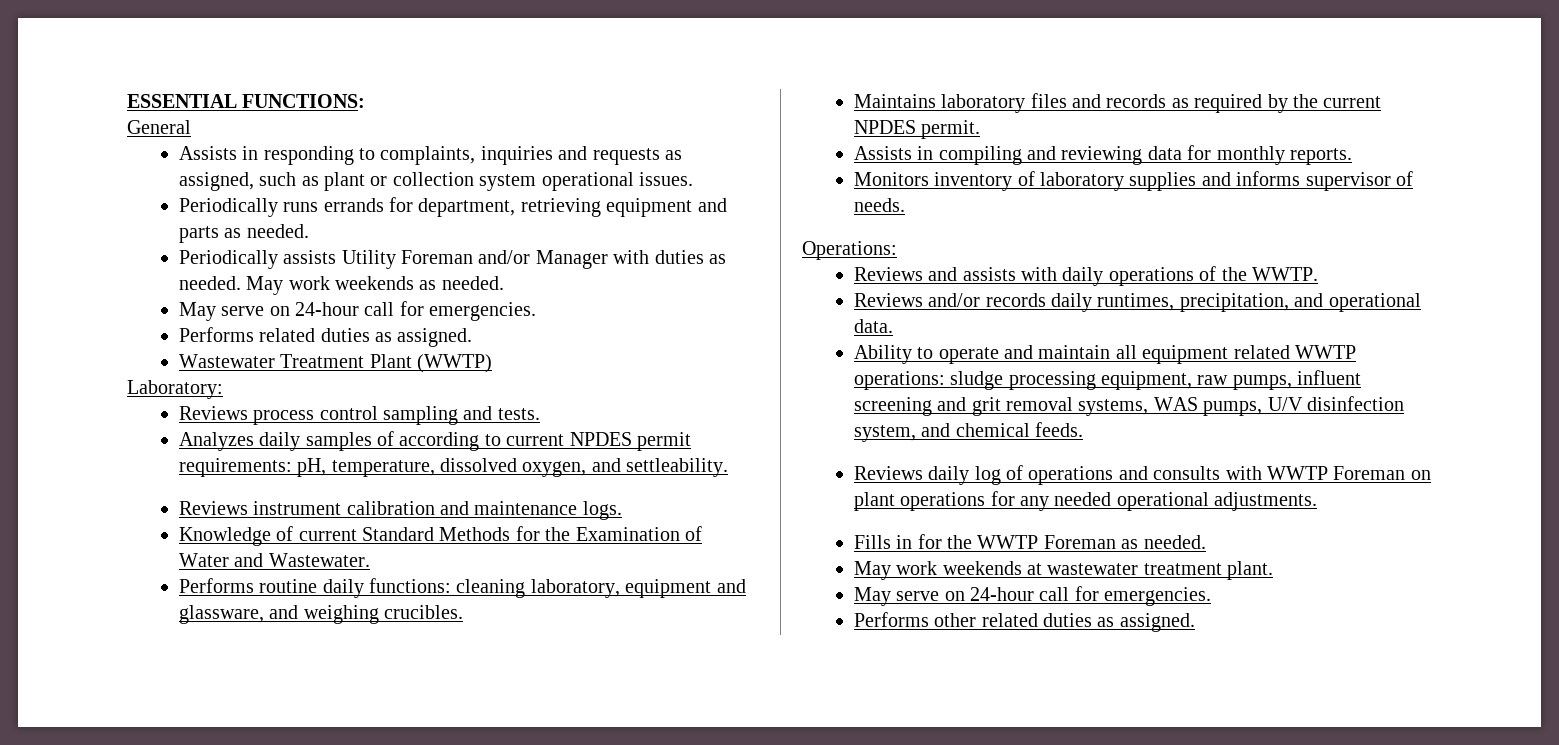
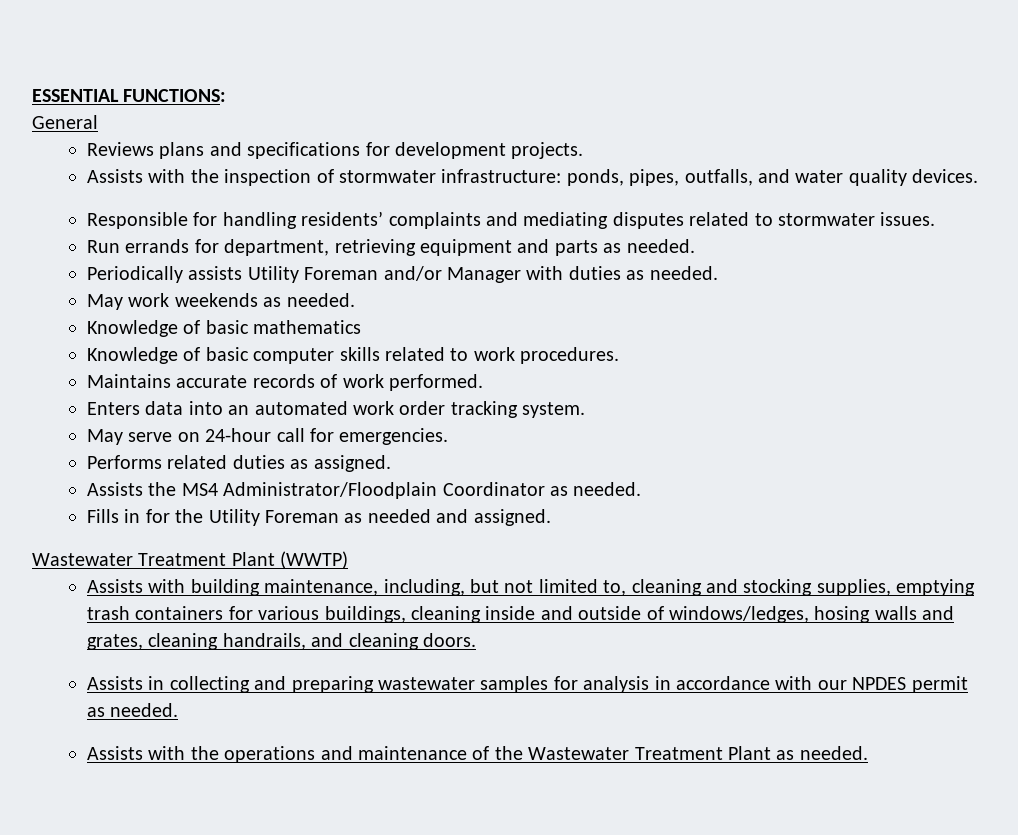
[178,146,683,165] [178,172,634,191] Assists in responding to complaints, inquiries and requests as assigned, such as plant or collection system operational -> [86,142,584,159] [86,169,979,186] [86,211,875,229] Reviews plans and specifications for development projects. // Assists with the inspection of stormwater infrastructure: ponds, pipes, outfalls, and water quality devices. // Responsible for handling residents’ complaints and mediating disputes related to stormwater
[178,198,319,217] Periodically runs -> [86,240,120,253] Run
(241, 283) none -> (718, 273) //
(504, 283) none -> [86,320,362,337] [86,347,620,364] [86,374,483,391] [86,401,586,418] // Knowledge of basic mathematics // Knowledge of basic computer skills related to work procedures. // Maintains accurate records of work performed. // Enters data into an automated work order tracking system.
[178,354,493,373] [127,380,223,399] [178,406,540,425] [178,431,692,451] [178,458,729,477] [178,501,622,520] [178,526,703,546] [178,553,370,567] [178,578,746,598] [178,605,464,624] [853,93,1382,113] [853,120,981,139] [853,145,1353,165] [853,171,1414,191] [853,198,905,212] [802,241,897,260] [853,266,1319,286] [853,293,1421,312] [853,319,893,333] [853,345,1357,364] [853,370,1362,390] [853,396,1405,416] [853,422,1084,442] [853,465,1431,485] [853,491,1318,511] [853,534,1206,549] [853,561,1274,580] [853,586,1212,606] [853,612,1195,632] Wastewater Treatment Plant (WWTP) // Laboratory: // Reviews process control sampling and tests. // Analyzes daily samples of according to current NPDES permit requirements: pH, temperature, dissolved oxygen, and settleability. // Reviews instrument calibration and maintenance logs. // Knowledge of current Standard Methods for the Examination of Water and Wastewater. // Performs routine daily functions: cleaning laboratory, equipment and glassware, and weighing crucibles. // Maintains laboratory files and records as required by the current NPDES permit. // Assists in compiling and reviewing data for monthly reports. // Monitors inventory of laboratory supplies and informs supervisor of needs. // Operations: // Reviews and assists with daily operations of the WWTP. // Reviews and/or records daily runtimes, precipitation, and operational data. // Ability to operate and maintain all equipment related WWTP operations: sludge processing equipment, raw pumps, influent screening and grit removal systems, WAS pumps, U/V disinfection system, and chemical feeds. // Reviews daily log of operations and consults with WWTP Foreman on plant operations for any needed operational adjustments. // Fills in for the WWTP Foreman as needed. // May work weekends at wastewater treatment plant. // May serve on 24-hour call for emergencies. // Performs other related duties as assigned. -> [86,482,642,499] [86,509,551,526] [32,551,349,569] [86,579,976,596] [86,606,955,623] [86,633,476,650] [86,676,968,693] [86,703,179,717] [86,746,868,763] Assists the MS4 Administrator/Floodplain Coordinator as needed. // Fills in for the Utility Foreman as needed and assigned. // Wastewater Treatment Plant (WWTP) // Assists with building maintenance, including, but not limited to, cleaning and stocking supplies, emptying trash containers for various buildings, cleaning inside and outside of windows/ledges, hosing walls and grates, cleaning handrails, and cleaning doors. // Assists in collecting and preparing wastewater samples for analysis in accordance with our NPDES permit as needed. // Assists with the operations and maintenance of the Wastewater Treatment Plant as needed.

